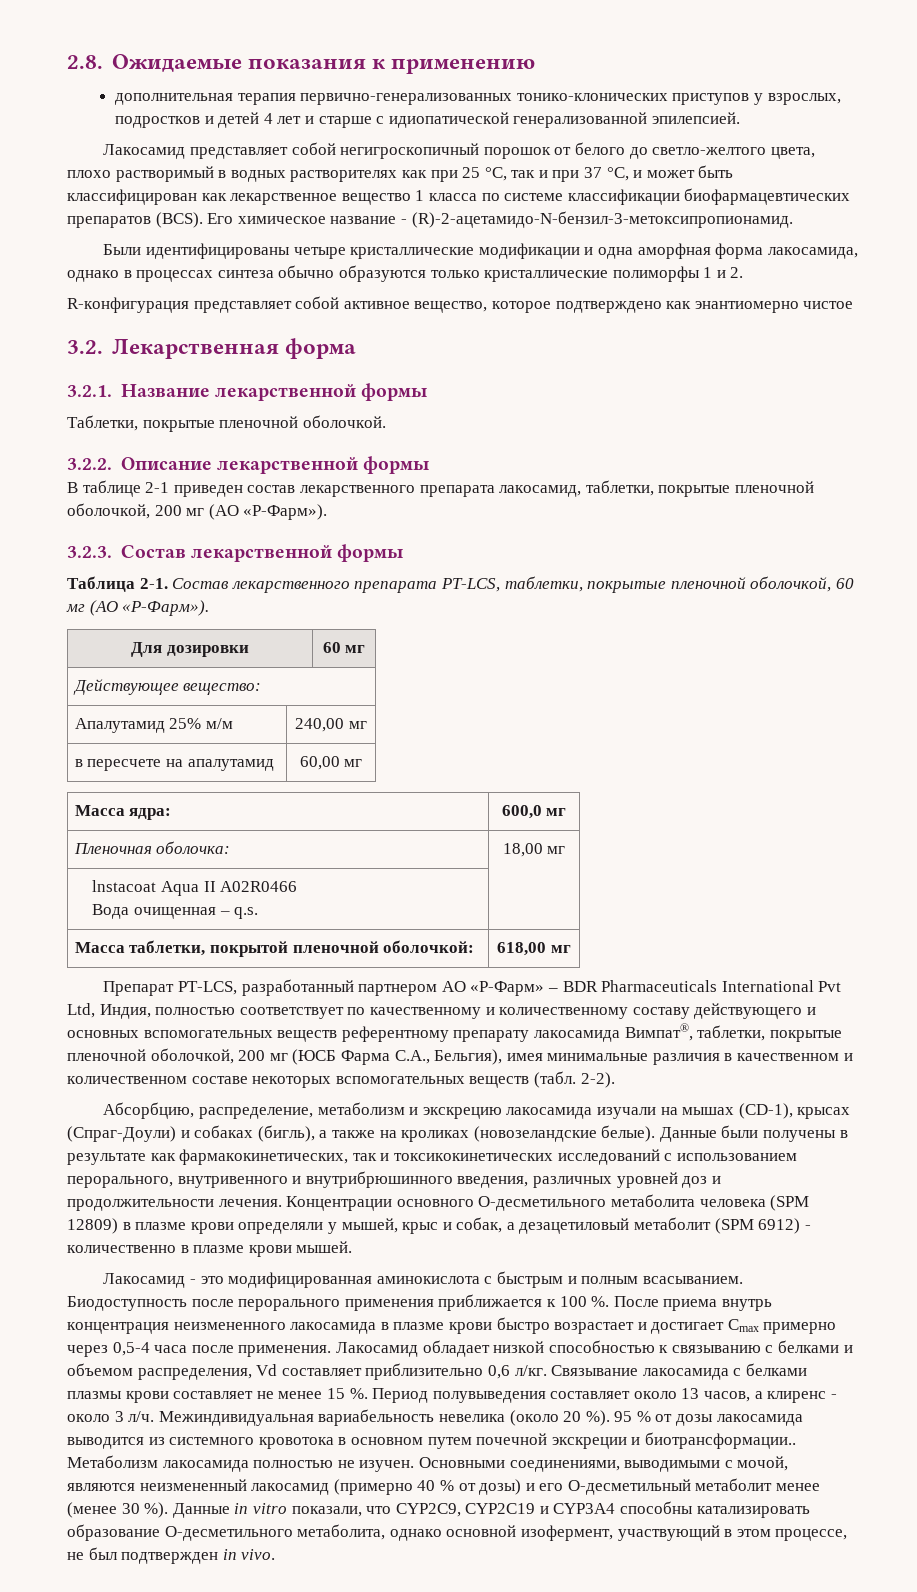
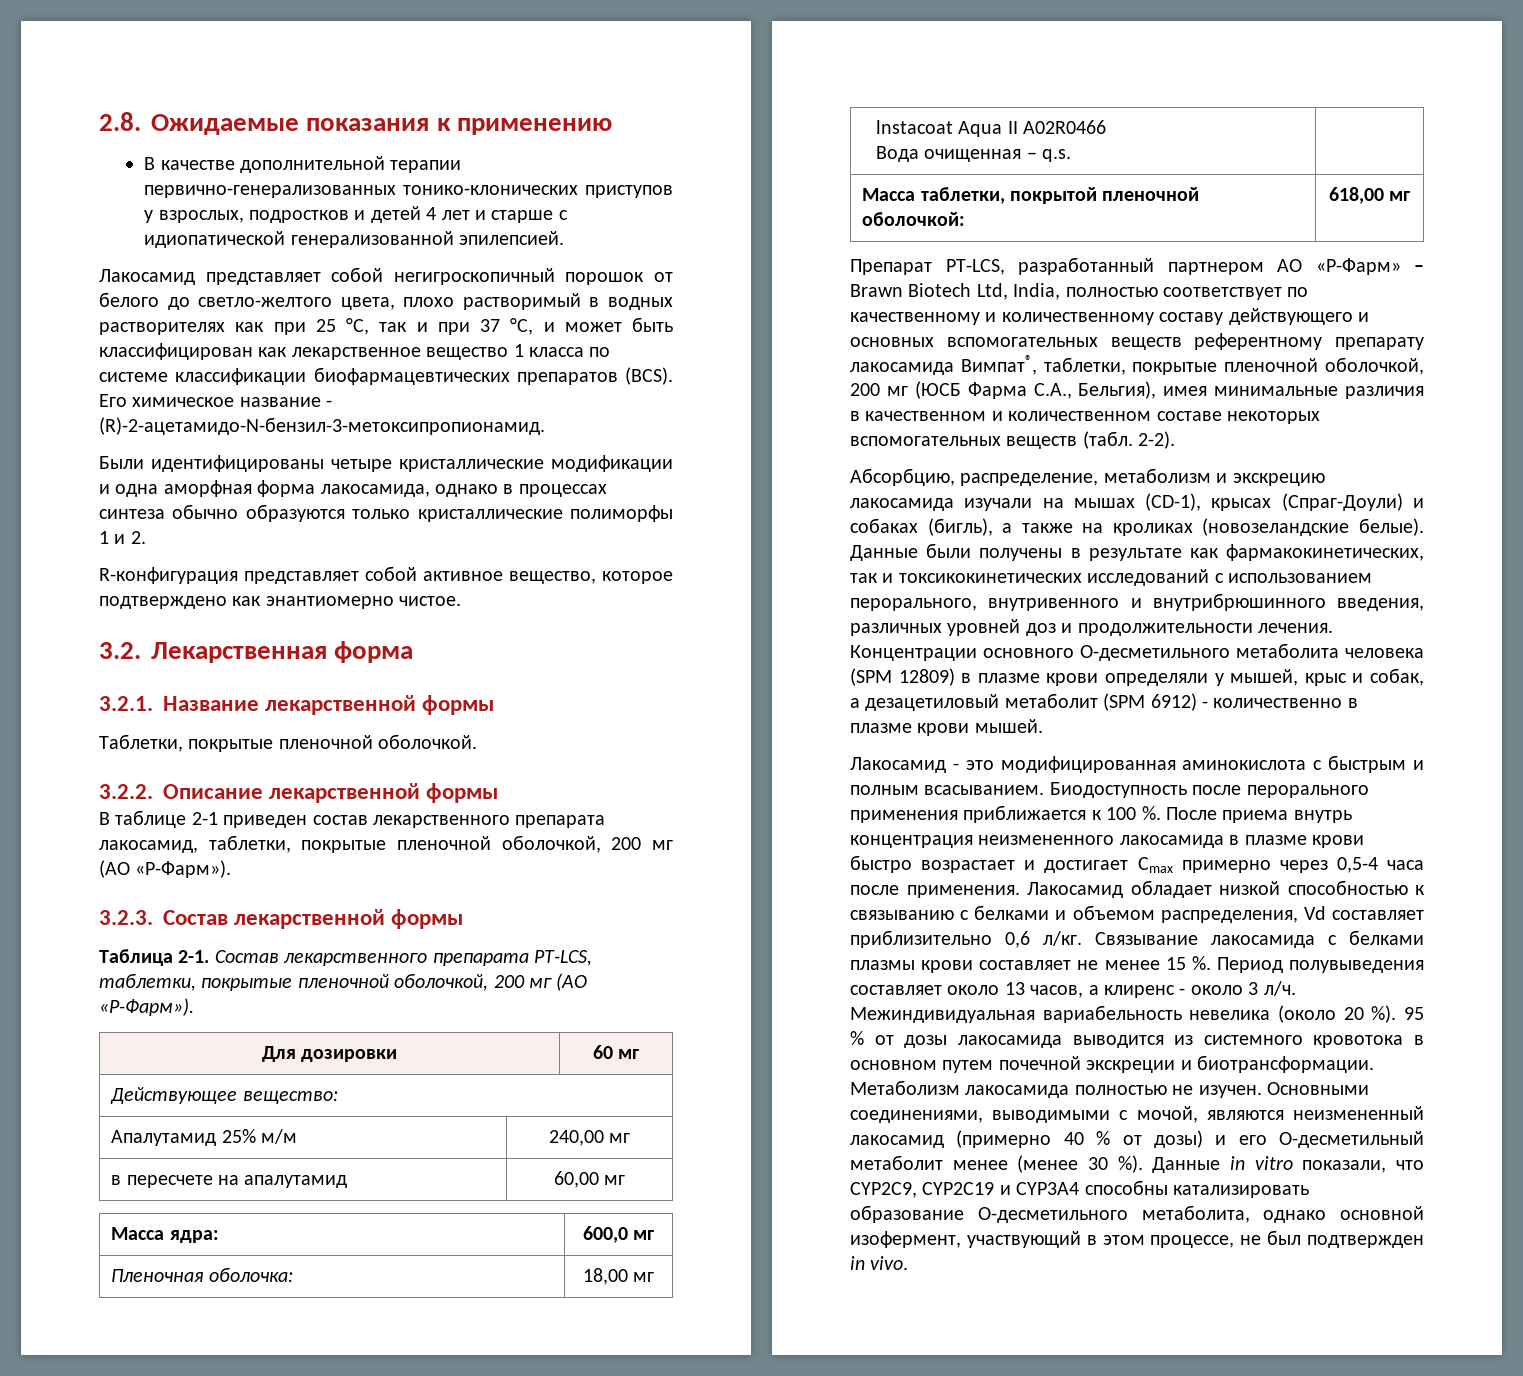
[115,93,296,105] дополнительная терапия -> [144,156,462,173] В качестве дополнительной терапии
[803,301,854,309] чистое -> [399,596,462,606] чистое.
[835,578,854,589] 60 -> [493,975,525,988] 200
[562,980,842,992] [67,1003,151,1019] BDR Pharmaceuticals International Pvt Ltd, Индия, -> [850,283,1061,300] Brawn Biotech Ltd, India,
[644,1432,796,1449] биотрансформации.. -> [1197,1055,1374,1073] биотрансформации.

